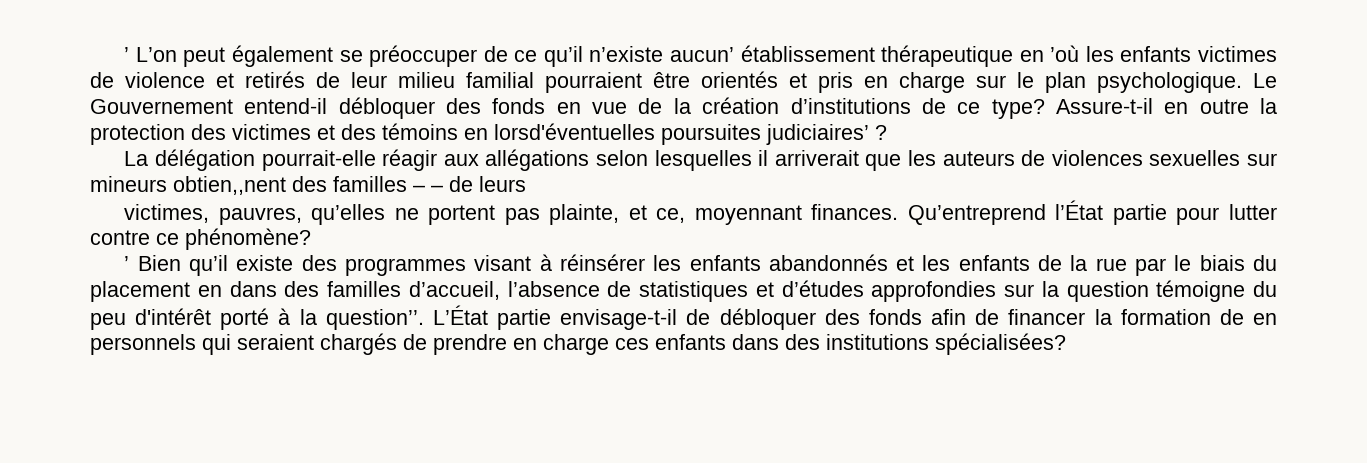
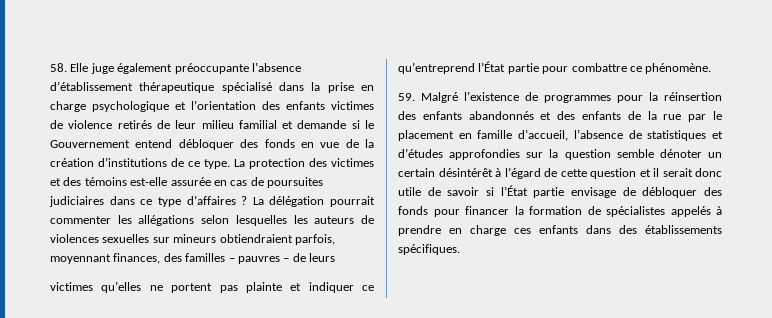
[124,45,1114,67] ’ L’on peut également se préoccuper de ce qu’il n’existe aucun’ établissement thérapeutique en ’où les -> [50,62,301,74] [50,81,374,93] [50,100,280,112] 58. Elle juge également préoccupante l’absence d’établissement thérapeutique spécialisé dans la prise en charge psychologique et l’orientation des
[216,73,234,88] et -> (113, 124) none
[545,71,1277,93] [90,98,328,114] pourraient être orientés et pris en charge sur le plan psychologique. Le Gouvernement entend-il -> [282,120,375,129] [50,139,173,148] et demande si le Gouvernement entend
[991,98,1277,119] type? Assure-t-il en outre la -> [204,159,245,169] type. La
[464,123,869,145] en lorsd'éventuelles poursuites judiciaires’ -> [130,177,323,188] [49,195,236,207] est-elle assurée en cas de poursuites judiciaires dans ce type d’affaires
(887, 132) // -> (248, 200) none
[261,149,902,171] pourrait-elle réagir aux allégations selon lesquelles il arriverait que -> [330,196,375,207] [50,215,287,226] pourrait commenter les allégations selon lesquelles
[173,176,286,195] obtien,,nent -> [219,234,335,245] [50,253,161,264] obtiendraient parfois, moyennant finances,
(425, 188) none -> [237,256,280,264] pauvres
[124,204,302,225] victimes, pauvres, -> [50,282,93,291] victimes
[549,200,1277,225] [90,228,311,250] [124,254,682,276] plainte, et ce, moyennant finances. Qu’entreprend l’État partie pour lutter contre ce phénomène? // ’ Bien qu’il existe des programmes visant à réinsérer les -> [245,282,374,293] [398,61,712,74] [398,91,722,103] [398,111,416,120] plainte et indiquer ce qu’entreprend l’État partie pour combattre ce phénomène. // 59. Malgré l’existence de programmes pour la réinsertion des
[922,255,951,271] les -> [557,111,576,120] des
[1199,255,1277,271] [90,281,401,302] biais du placement en dans des familles -> [398,130,513,141] placement en famille
[1156,280,1277,302] [90,305,678,330] témoigne du peu d'intérêt porté à la question’’. L’État partie envisage-t-il -> [616,149,722,158] [398,167,722,179] [398,185,616,198] semble dénoter un certain désintérêt à l’égard de cette question et il serait donc utile de savoir si l’État partie envisage
[931,309,1000,325] afin de -> [433,209,460,217] pour
[1252,313,1277,325] [90,333,427,355] en personnels qui seraient chargés de -> [606,206,722,217] spécialistes appelés à
[826,333,1066,355] institutions spécialisées? -> [645,225,722,234] [398,244,460,255] établissements spécifiques.

